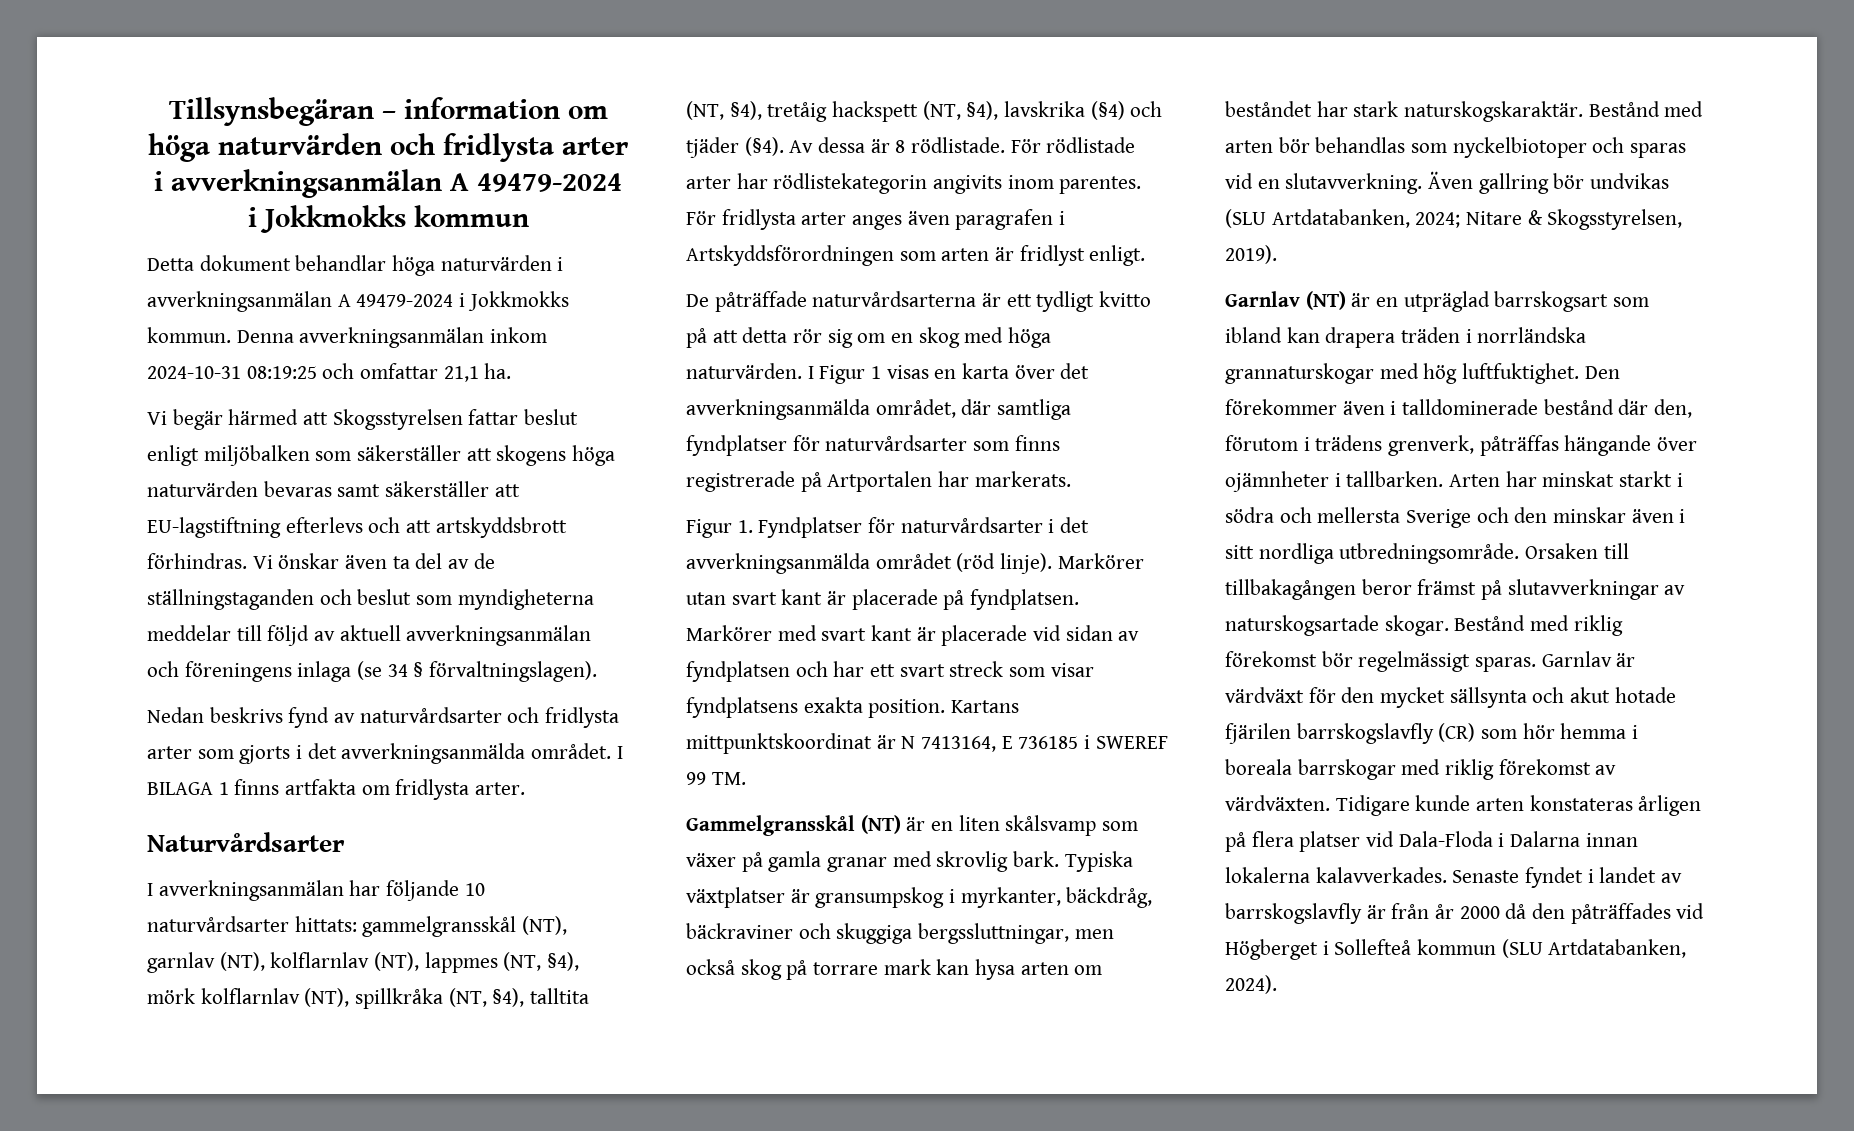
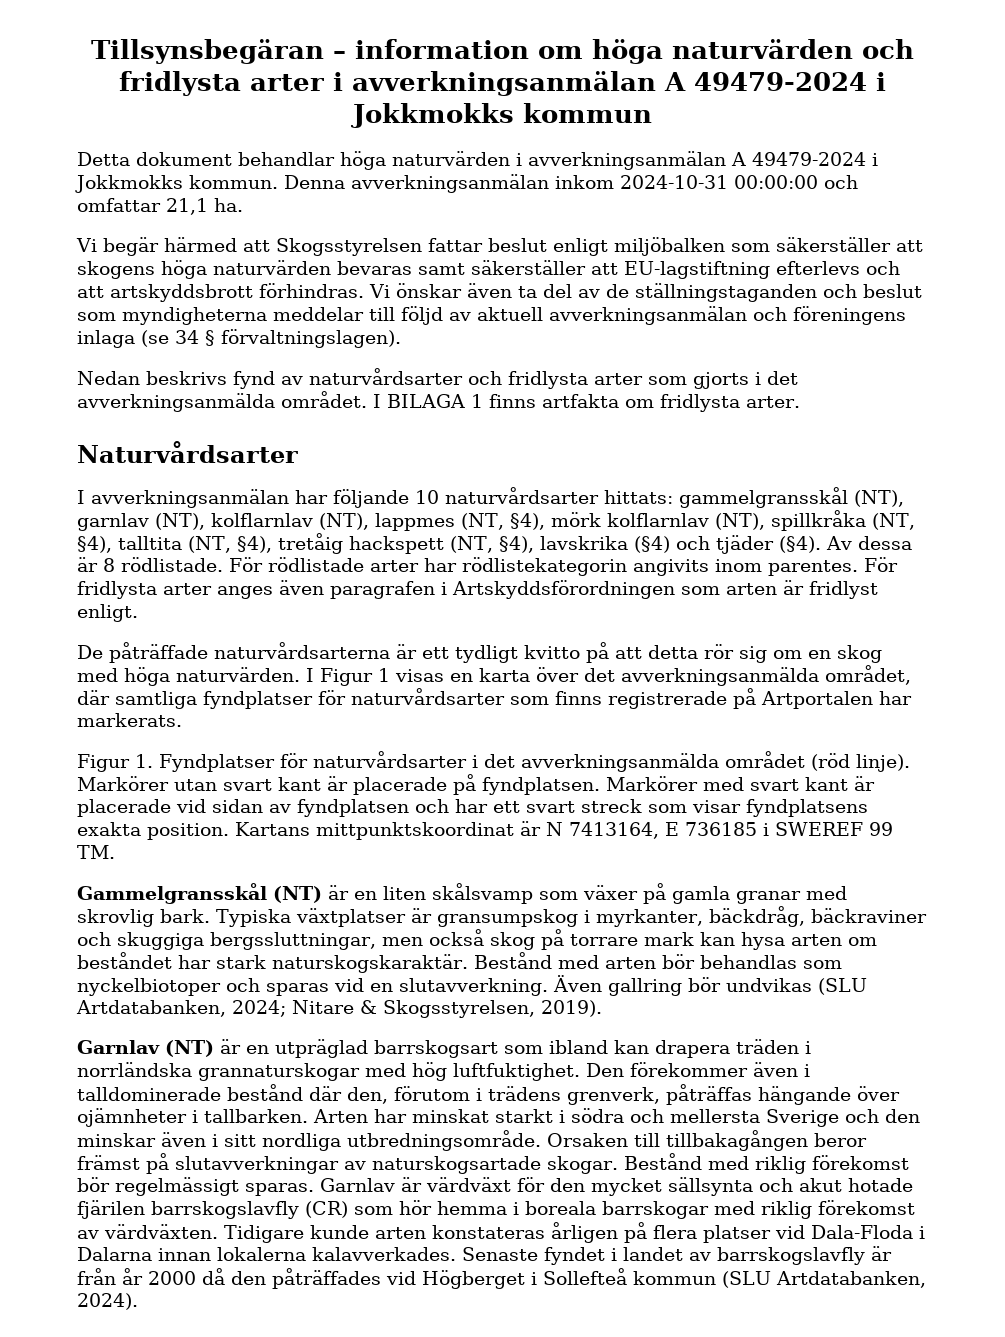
[246,366,317,379] 08:19:25 -> [734,175,818,189] 00:00:00

